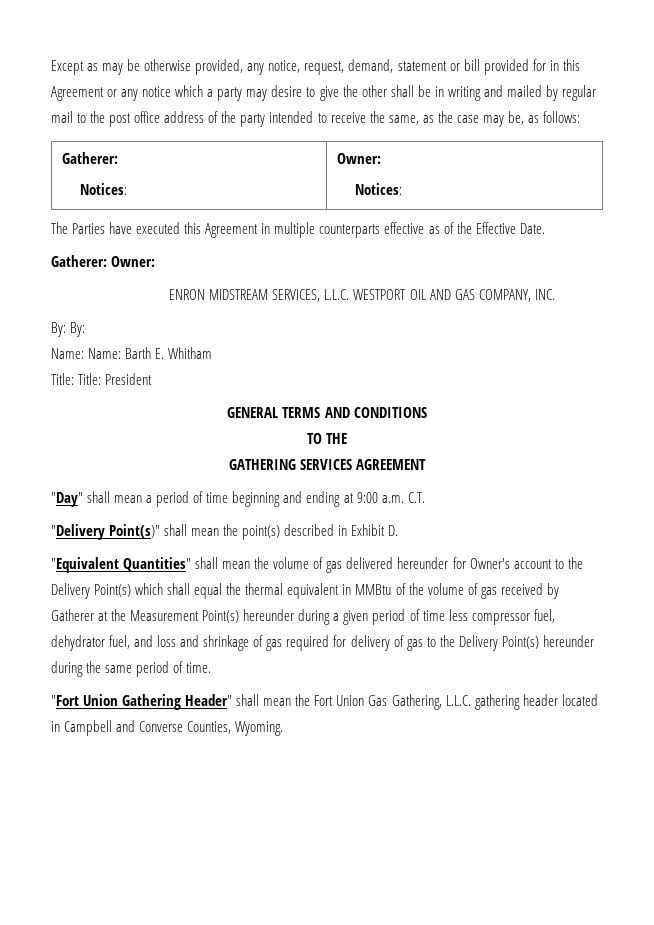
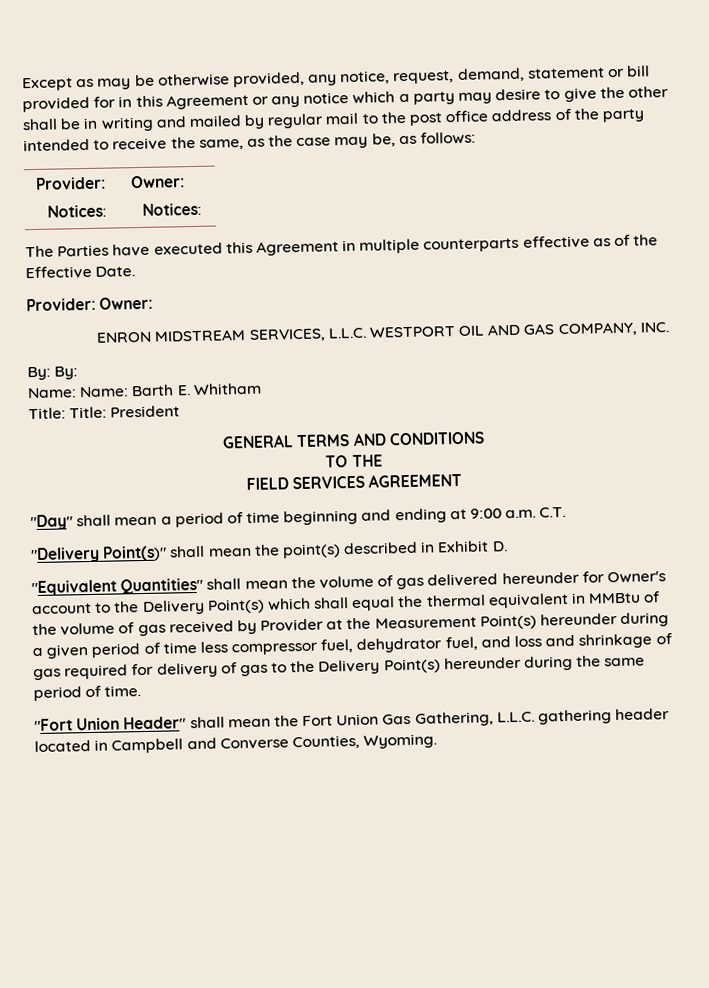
[61,152,118,164] Gatherer: -> [35,176,107,190] Provider:
[51,255,107,267] Gatherer: -> [26,297,96,312] Provider:
[228,459,296,470] GATHERING -> [245,477,289,491] FIELD
[51,609,94,621] Gatherer -> [260,618,325,632] Provider
[122,694,182,710] Gathering -> (121, 724) none

